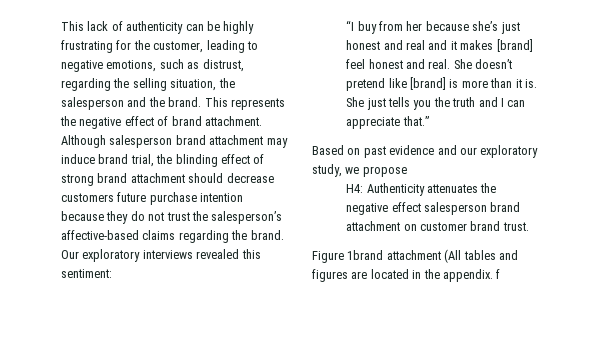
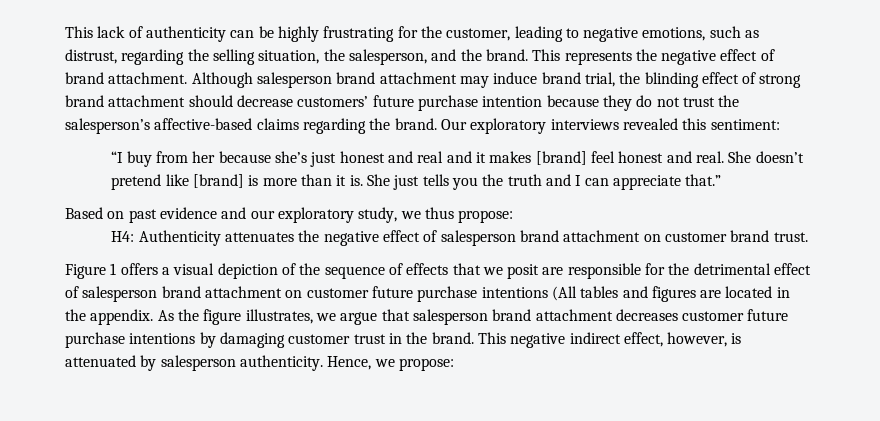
[61,97,124,110] salesperson -> [348,49,427,65] salesperson,
[61,193,114,202] customers -> [297,96,369,107] customers’
[362,166,407,177] propose -> [424,207,514,223] thus propose:
(421, 207) none -> [423,230,438,242] of
[347,250,441,260] 1brand attachment -> [110,263,812,279] [65,286,548,302] 1 offers a visual depiction of the sequence of effects that we posit are responsible for the detrimental effect of salesperson brand attachment on customer future purchase intentions
[496,269,501,279] f -> [157,309,789,325] [65,332,742,348] [65,355,454,371] As the figure illustrates, we argue that salesperson brand attachment decreases customer future purchase intentions by damaging customer trust in the brand. This negative indirect effect, however, is attenuated by salesperson authenticity. Hence, we propose:

